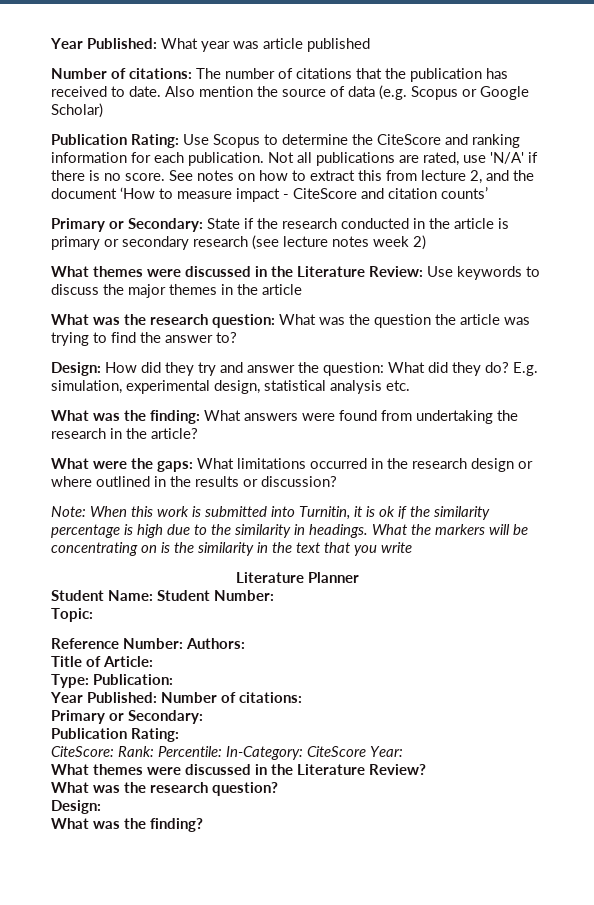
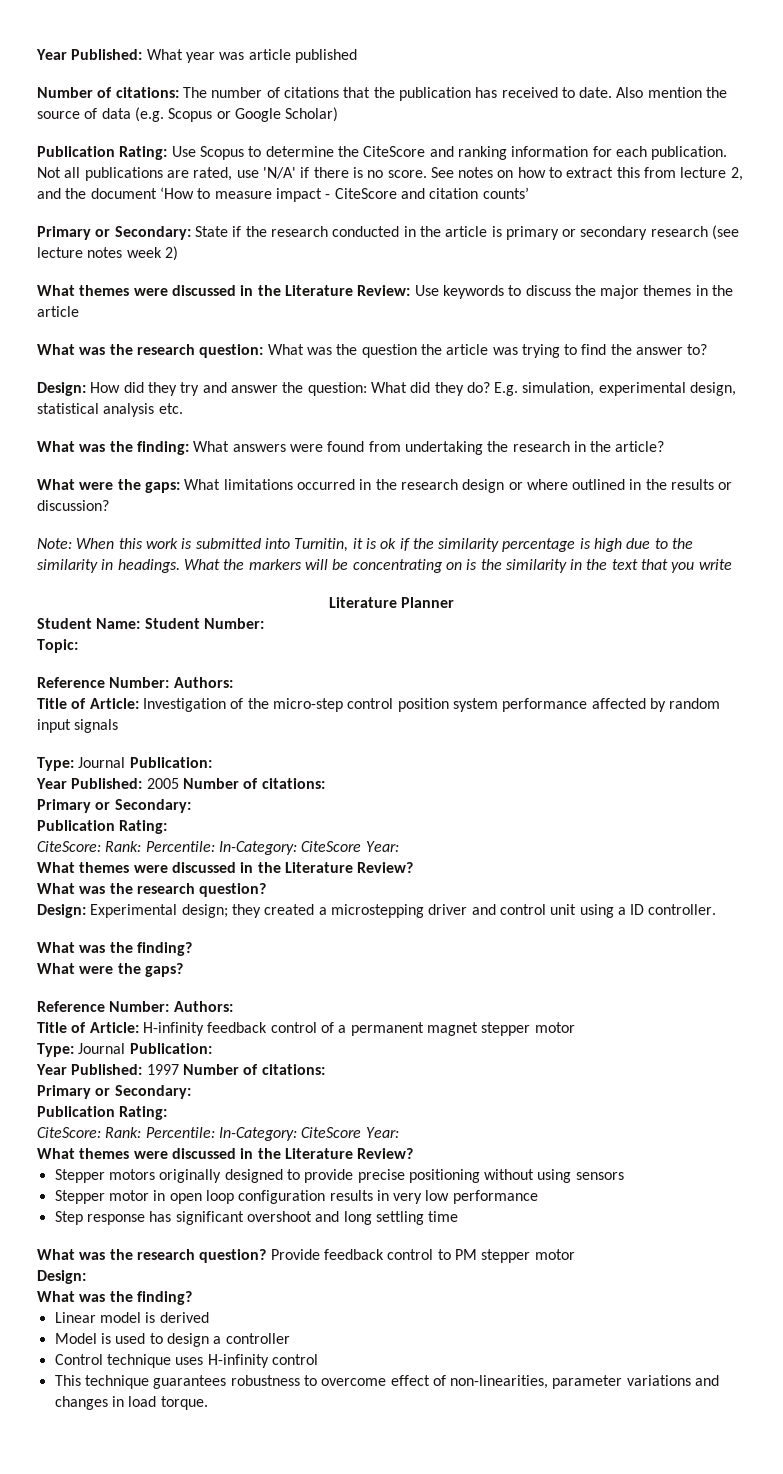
[51,674,173,688] [50,692,157,703] // Type: Publication: // Year Published: -> [142,698,721,712] [37,719,119,733] [37,757,212,771] [36,778,179,789] Investigation of the micro-step control position system performance affected by random input signals // Type: Journal Publication: // Year Published: 2005
[51,818,203,832] // What was the finding? -> [90,904,717,918] [37,942,192,956] [37,963,183,977] [37,1001,233,1012] [37,1022,575,1036] [37,1043,212,1057] [36,1064,325,1075] [37,1085,191,1099] [37,1106,168,1120] [37,1127,399,1141] [37,1148,414,1159] [54,1169,624,1183] [54,1190,538,1204] [54,1211,459,1225] [37,1249,575,1263] [37,1270,86,1284] [37,1291,192,1305] [54,1312,209,1323] [54,1333,290,1347] [54,1354,318,1368] [54,1375,720,1389] [54,1396,208,1410] Experimental design; they created a microstepping driver and control unit using a ID controller. // What was the finding? // What were the gaps? // Reference Number: Authors: // Title of Article: H-infinity feedback control of a permanent magnet stepper motor // Type: Journal Publication: // Year Published: 1997 Number of citations: // Primary or Secondary: // Publication Rating: // CiteScore: Rank: Percentile: In-Category: CiteScore Year: // What themes were discussed in the Literature Review? // Stepper motors originally designed to provide precise positioning without using sensors // Stepper motor in open loop configuration results in very low performance // Step response has significant overshoot and long settling time // What was the research question? Provide feedback control to PM stepper motor // Design: // What was the finding? // Linear model is derived // Model is used to design a controller // Control technique uses H-infinity control // This technique guarantees robustness to overcome effect of non-linearities, parameter variations and changes in load torque.

